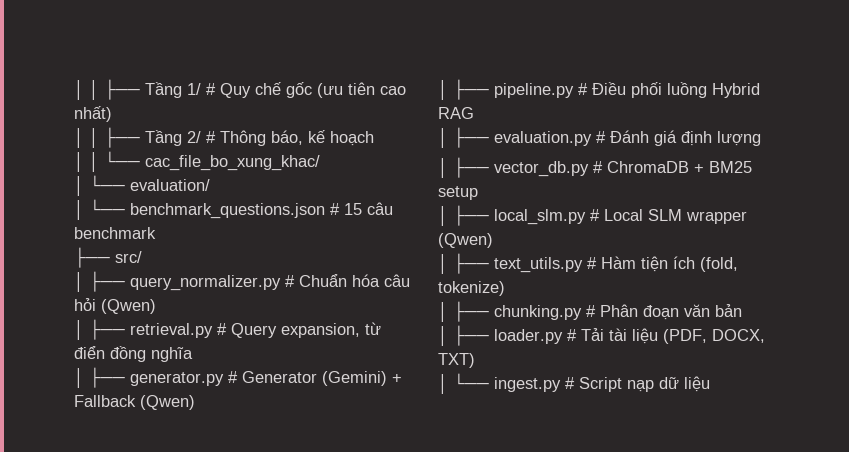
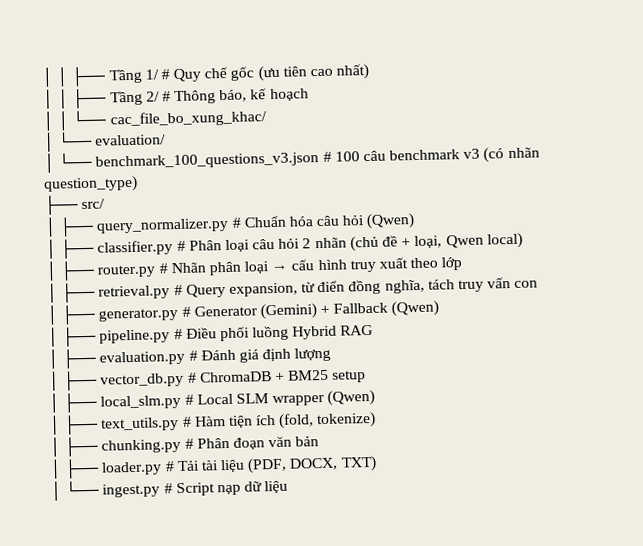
[130,203,362,219] benchmark_questions.json # 15 -> [95,151,360,170] benchmark_100_questions_v3.json # 100
(156, 233) none -> [463,147,540,163] [43,175,138,193] v3 (có nhãn question_type)
(156, 306) none -> [45,232,523,260] [45,257,463,282] // │ ├── classifier.py # Phân loại câu hỏi 2 nhãn (chủ đề + loại, Qwen local) // │ ├── router.py # Nhãn phân loại → cấu hình truy xuất theo lớp
[151,347,193,362] nghĩa -> [384,277,539,294] nghĩa, tách truy vấn con

